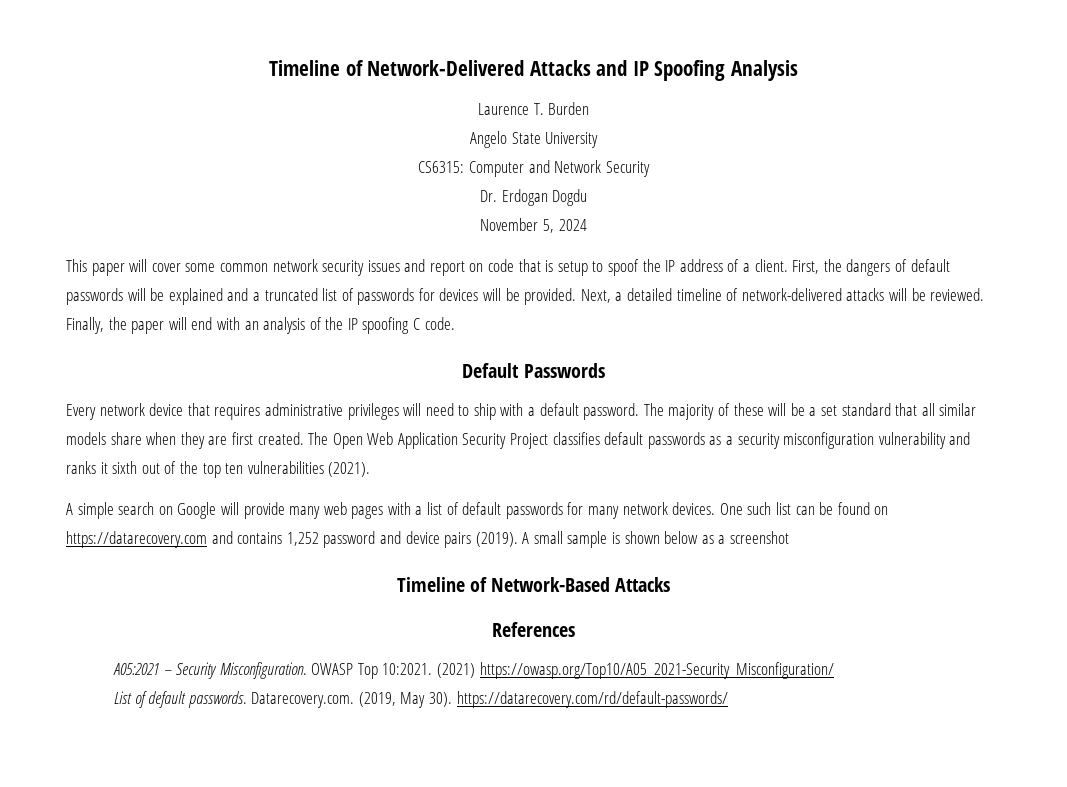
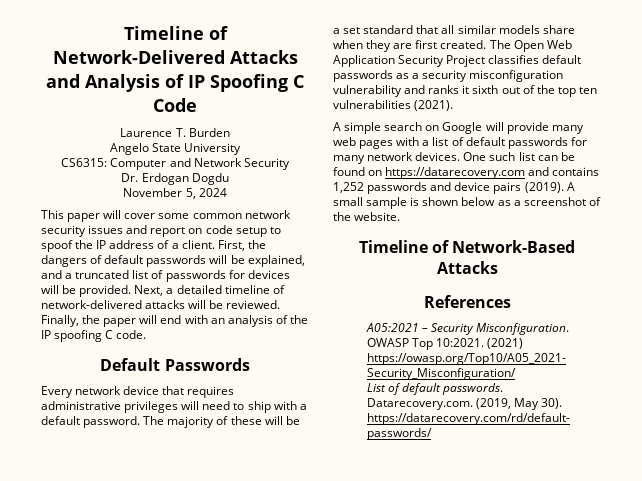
[632,60,798,81] IP Spoofing Analysis -> [85,74,304,92] [153,98,197,112] Analysis of IP Spoofing C Code
[518,259,554,272] that is -> (233, 229) none
[168,288,223,305] explained -> [247,255,305,267] explained,
[323,531,376,548] password -> [367,182,428,194] passwords
(790, 537) none -> [588,197,601,206] [333,212,401,221] of the website.

